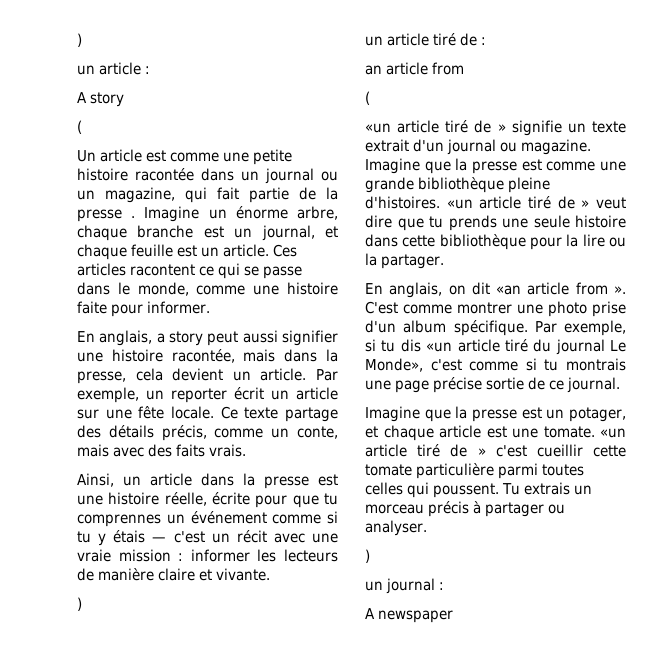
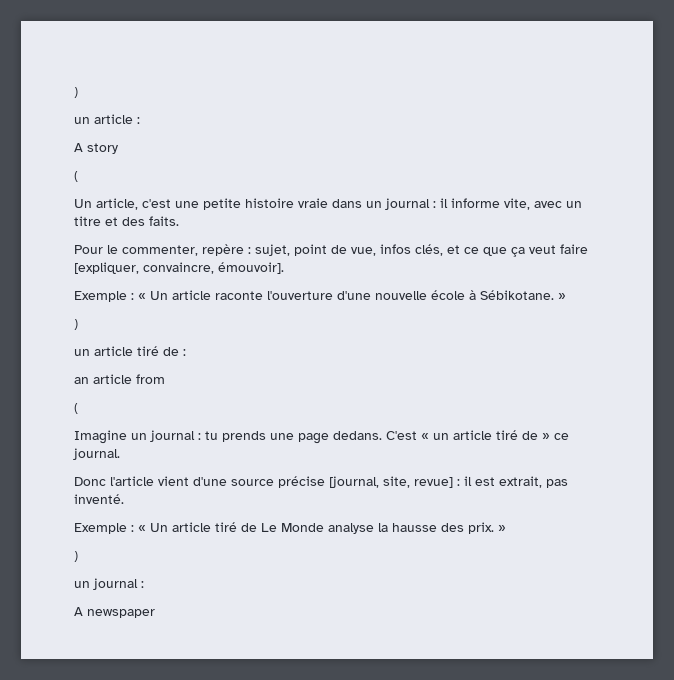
[100,149,220,162] article est comme -> [96,198,171,210] article, c'est
[135,168,194,181] racontée -> [298,198,328,208] vraie
[321,171,338,181] [77,187,338,203] [77,206,338,222] [77,225,338,241] [77,244,298,260] [77,263,303,279] [77,282,338,296] [77,301,211,317] [77,330,338,346] [77,349,338,363] [77,368,338,384] [77,387,338,403] [77,406,338,422] [77,425,338,441] [77,444,247,457] [77,473,338,489] [77,492,339,508] [77,511,338,527] [77,530,338,546] [77,549,338,562] [77,568,271,581] ou un magazine, qui fait partie de la presse . Imagine un énorme arbre, chaque branche est un journal, et chaque feuille est un article. Ces articles racontent ce qui se passe dans le monde, comme une histoire faite pour informer. // En anglais, a story peut aussi signifier une histoire racontée, mais dans la presse, cela devient un article. Par exemple, un reporter écrit un article sur une fête locale. Ce texte partage des détails précis, comme un conte, mais avec des faits vrais. // Ainsi, un article dans la presse est une histoire réelle, écrite pour que tu comprennes un événement comme si tu y étais — c'est un récit avec une vraie mission : informer les lecteurs de manière claire et vivante. -> [433,198,582,210] [74,216,179,226] [74,244,588,257] [74,262,284,274] [74,290,566,302] : il informe vite, avec un titre et des faits. // Pour le commenter, repère : sujet, point de vue, infos clés, et ce que ça veut faire [expliquer, convaincre, émouvoir]. // Exemple : « Un article raconte l'ouverture d'une nouvelle école à Sébikotane. »
[365,120,626,136] [365,139,592,155] [365,158,626,174] [365,177,551,193] [365,196,626,209] [365,215,626,231] [365,234,626,250] [365,253,445,269] [365,282,626,298] [365,301,626,317] [365,320,626,336] [365,339,626,355] [365,358,626,372] [365,377,621,393] [365,406,626,422] [365,425,626,441] [365,444,626,457] [365,463,585,479] [365,482,593,498] [365,501,566,517] [365,520,427,536] «un article tiré de » signifie un texte extrait d'un journal ou magazine. Imagine que la presse est comme une grande bibliothèque pleine d'histoires. «un article tiré de » veut dire que tu prends une seule histoire dans cette bibliothèque pour la lire ou la partager. // En anglais, on dit «an article from ». C'est comme montrer une photo prise d'un album spécifique. Par exemple, si tu dis «un article tiré du journal Le Monde», c'est comme si tu montrais une page précise sortie de ce journal. // Imagine que la presse est un potager, et chaque article est une tomate. «un article tiré de » c'est cueillir cette tomate particulière parmi toutes celles qui poussent. Tu extrais un morceau précis à partager ou analyser. -> [74,430,569,444] [73,448,120,460] [74,476,568,488] [74,494,124,504] [74,522,506,534] Imagine un journal : tu prends une page dedans. C'est « un article tiré de » ce journal. // Donc l'article vient d'une source précise [journal, site, revue] : il est extrait, pas inventé. // Exemple : « Un article tiré de Le Monde analyse la hausse des prix. »

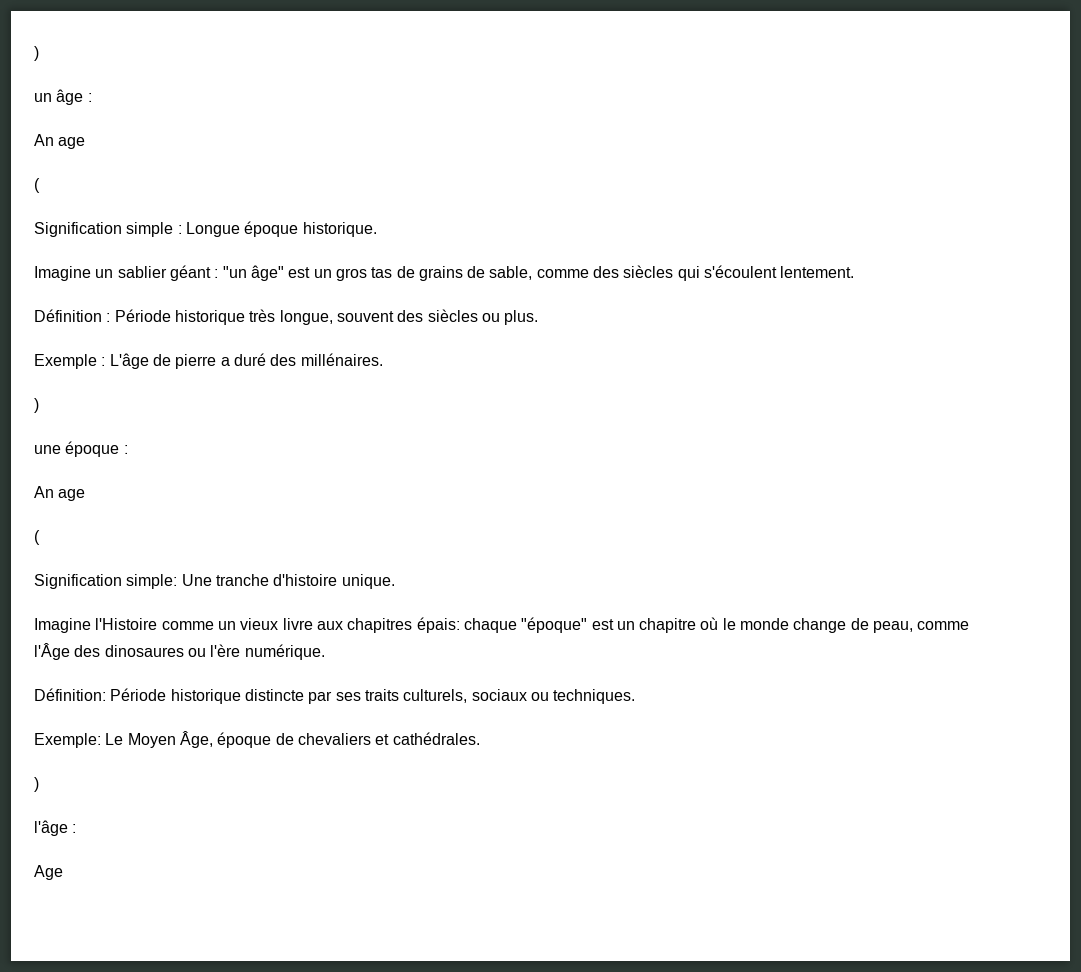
[74,87,78,98] [74,114,140,124] [74,143,118,154] [74,171,78,182] [74,198,582,210] [74,216,179,226] [74,244,588,257] [74,262,284,274] [74,290,566,302] [74,319,78,330] [74,346,186,356] [74,374,165,384] [74,403,78,414] [74,430,569,444] [73,448,120,460] [74,476,568,488] [74,494,124,504] [74,522,506,534] [74,551,78,562] [74,578,144,590] [74,607,155,618] ) // un article : // A story // ( // Un article, c'est une petite histoire vraie dans un journal : il informe vite, avec un titre et des faits. // Pour le commenter, repère : sujet, point de vue, infos clés, et ce que ça veut faire [expliquer, convaincre, émouvoir]. // Exemple : « Un article raconte l'ouverture d'une nouvelle école à Sébikotane. » // ) // un article tiré de : // an article from // ( // Imagine un journal : tu prends une page dedans. C'est « un article tiré de » ce journal. // Donc l'article vient d'une source précise [journal, site, revue] : il est extrait, pas inventé. // Exemple : « Un article tiré de Le Monde analyse la hausse des prix. » // ) // un journal : // A newspaper -> [34,46,39,61] [34,89,92,105] [34,134,86,149] [34,178,40,193] [34,221,377,237] [34,265,855,281] [34,309,539,325] [34,353,383,369] [34,398,39,413] [34,441,128,457] [34,486,86,501] [34,530,40,545] [34,574,395,589] [34,617,970,633] [34,643,325,660] [34,688,636,704] [34,731,480,748] [34,777,39,792] [34,820,77,836] [34,865,63,880] ) // un âge : // An age // ( // Signification simple : Longue époque historique. // Imagine un sablier géant : "un âge" est un gros tas de grains de sable, comme des siècles qui s'écoulent lentement. // Définition : Période historique très longue, souvent des siècles ou plus. // Exemple : L'âge de pierre a duré des millénaires. // ) // une époque : // An age // ( // Signification simple: Une tranche d'histoire unique. // Imagine l'Histoire comme un vieux livre aux chapitres épais: chaque "époque" est un chapitre où le monde change de peau, comme l'Âge des dinosaures ou l'ère numérique. // Définition: Période historique distincte par ses traits culturels, sociaux ou techniques. // Exemple: Le Moyen Âge, époque de chevaliers et cathédrales. // ) // l'âge : // Age

